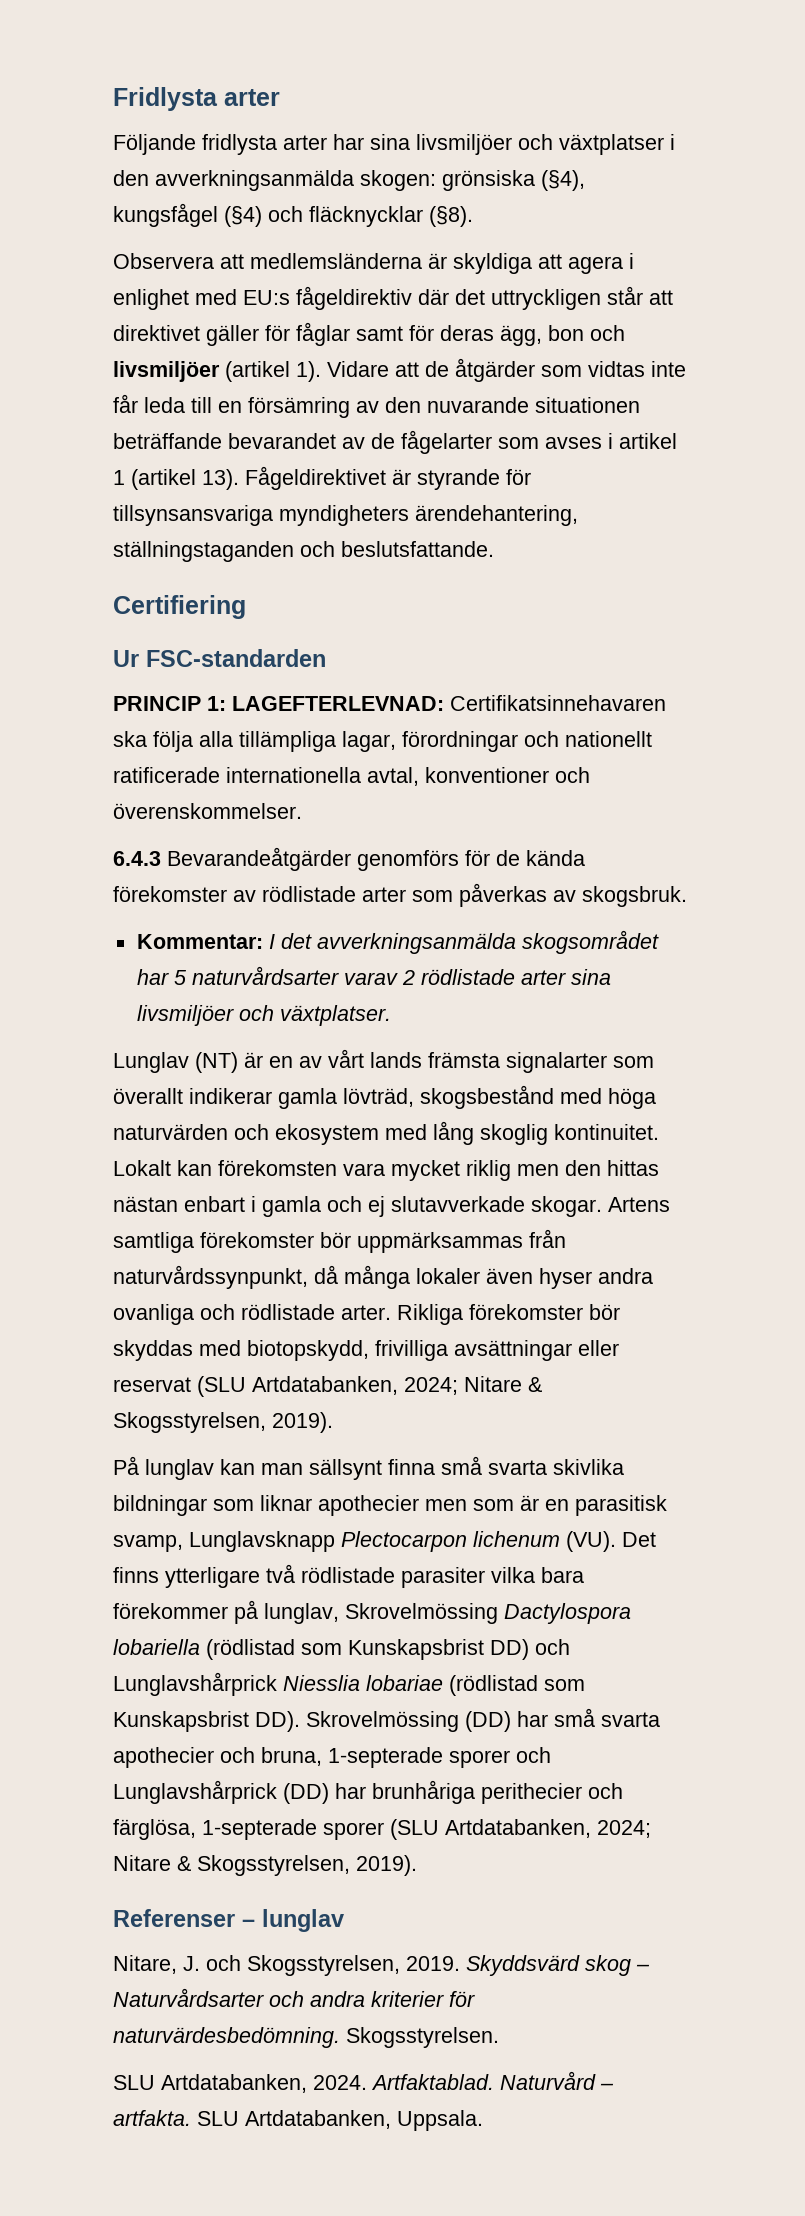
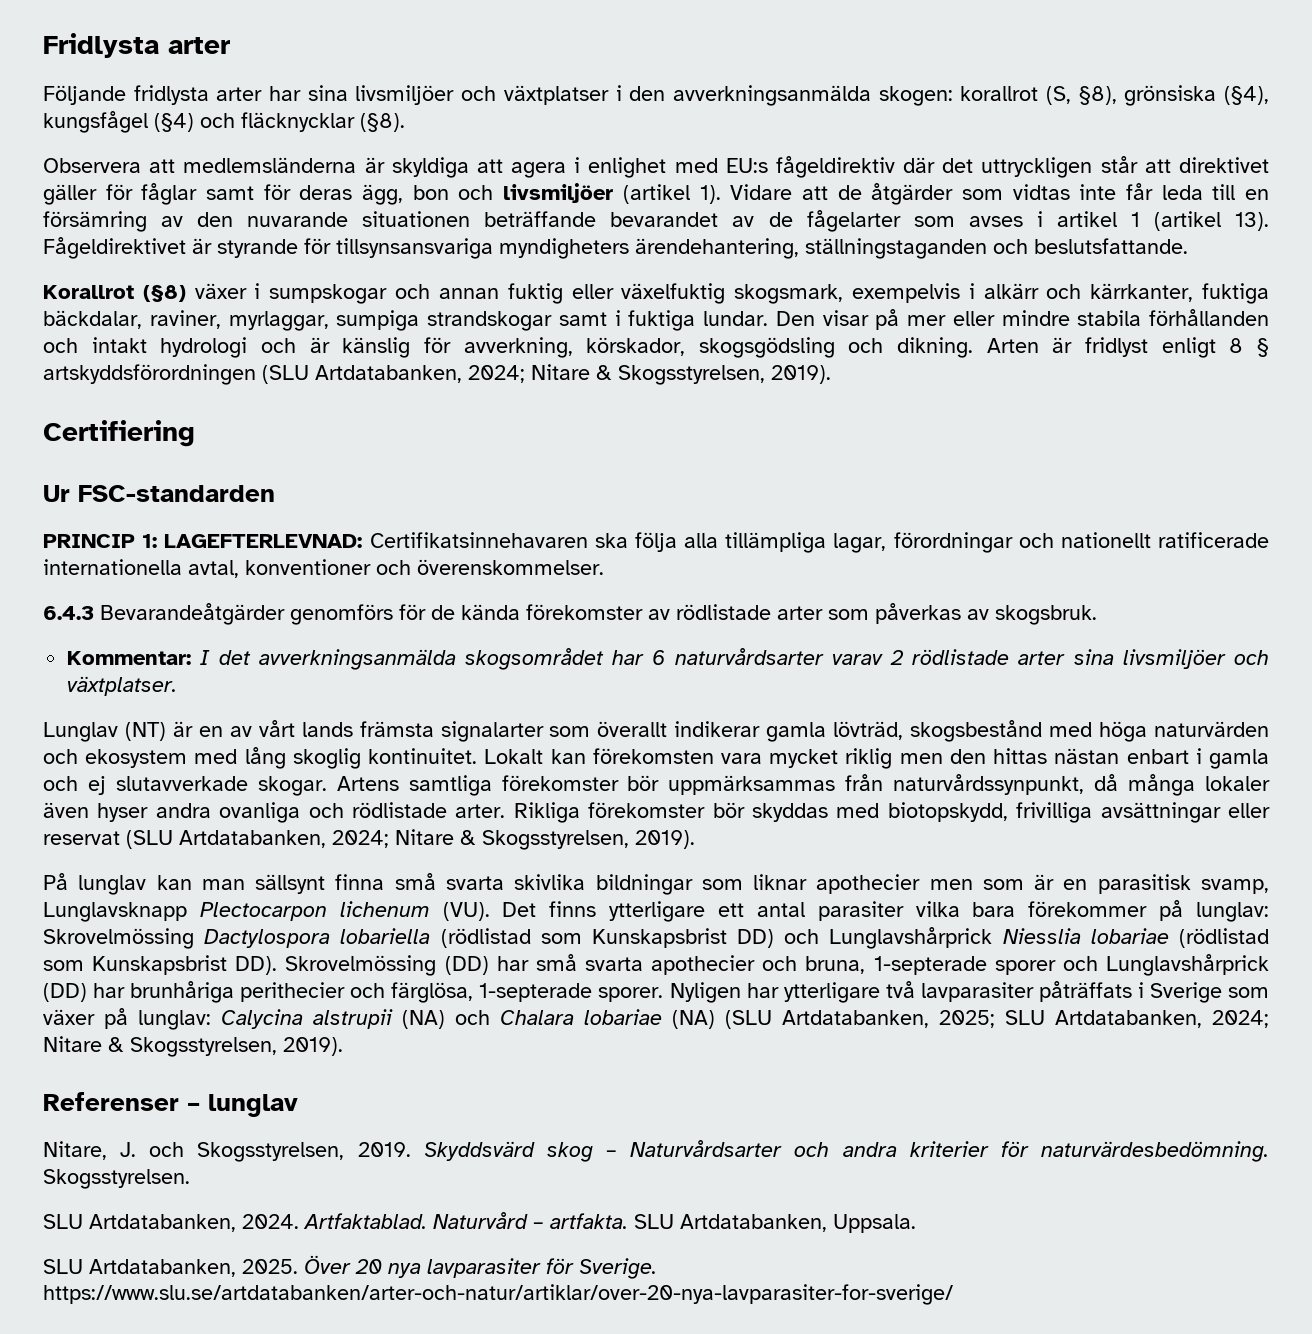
(436, 180) none -> [960,86,1117,105] korallrot (S, §8),
(494, 549) none -> [43,283,1269,304] [43,309,1269,331] [43,337,1270,358] [43,364,831,385] // Korallrot (§8) växer i sumpskogar och annan fuktig eller växelfuktig skogsmark, exempelvis i alkärr och kärrkanter, fuktiga bäckdalar, raviner, myrlaggar, sumpiga strandskogar samt i fuktiga lundar. Den visar på mer eller mindre stabila förhållanden och intakt hydrologi och är känslig för avverkning, körskador, skogsgödsling och dikning. Arten är fridlyst enligt 8 § artskyddsförordningen (SLU Artdatabanken, 2024; Nitare & Skogsstyrelsen, 2019).
[173,970,187,985] 5 -> [652,650,666,665] 6
[266,1564,395,1583] två rödlistade -> [718,902,805,917] ett antal
[264,1603,339,1624] lunglav, -> [1196,902,1270,922] lunglav:
[323,1819,439,1840] sporer (SLU -> [598,981,1269,1003] [43,1008,1045,1030] sporer. Nyligen har ytterligare två lavparasiter påträffats i Sverige som växer på lunglav: Calycina alstrupii (NA) och Chalara lobariae (NA) (SLU Artdatabanken, 2025; SLU
(483, 2120) none -> [43,1255,657,1279] [43,1284,953,1305] // SLU Artdatabanken, 2025. Över 20 nya lavparasiter för Sverige. https://www.slu.se/artdatabanken/arter-och-natur/artiklar/over-20-nya-lavparasiter-for-sverige/

